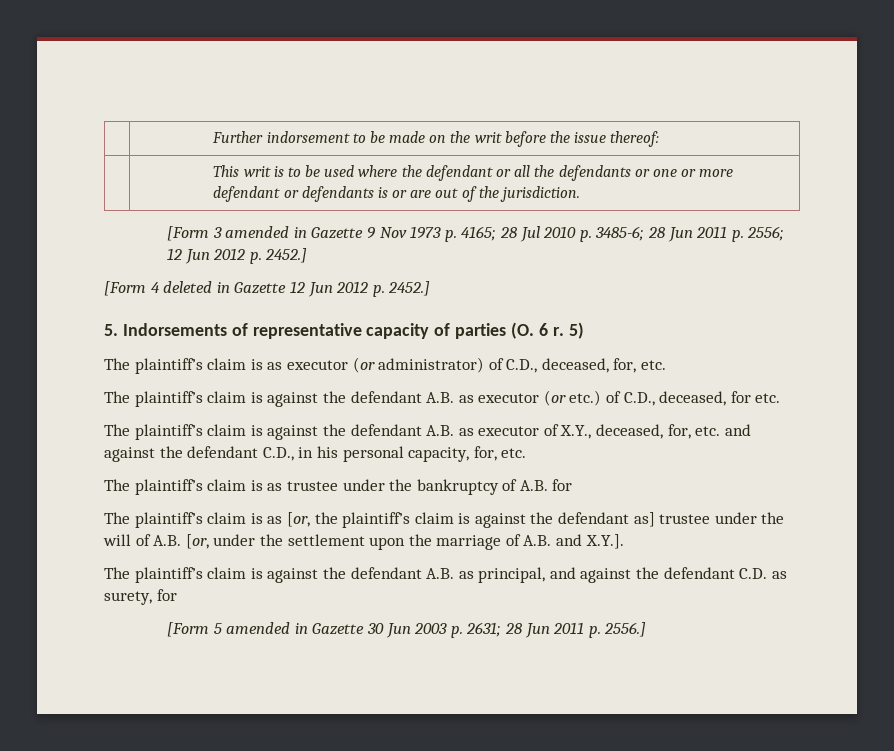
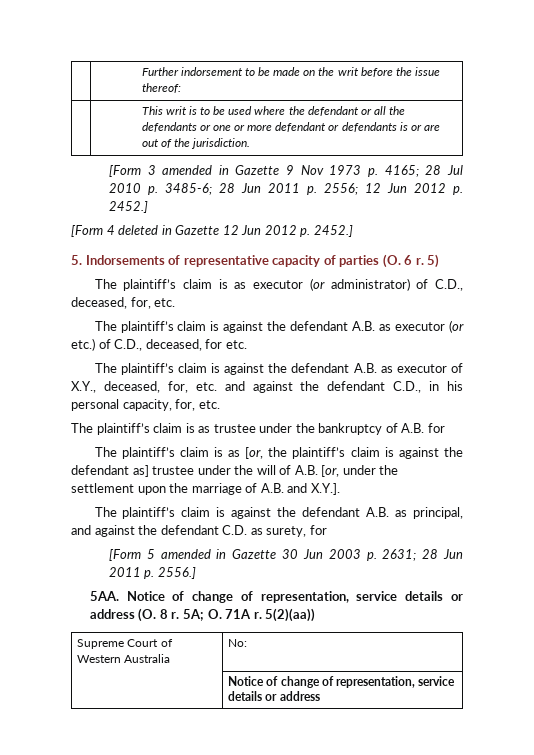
(647, 629) none -> [89,591,463,603] [89,608,316,622] [77,639,173,649] [77,654,171,663] [228,639,248,647] [228,676,455,688] [228,691,320,701] // 5AA. Notice of change of representation, service details or address (O. 8 r. 5A; O. 71A r. 5(2)(aa)) // Supreme Court of Western Australia | No: // | Notice of change of representation, service details or address

